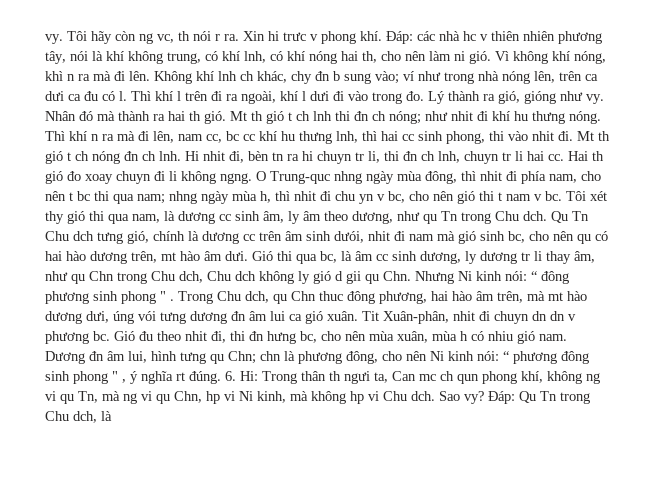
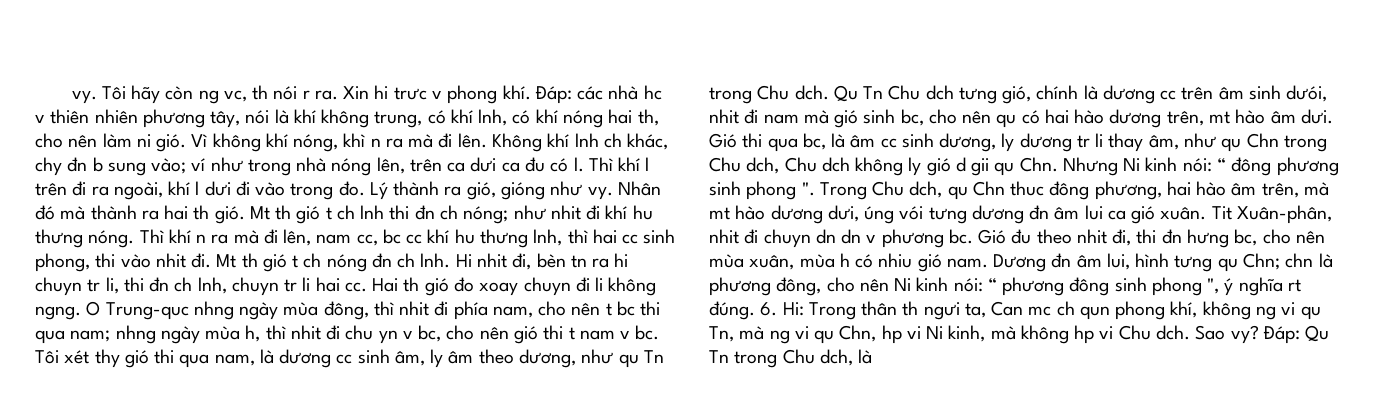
[160,291,174,301] " . -> [801,182,815,196] ".
[112,371,126,383] " , -> [1207,278,1220,294] ",

